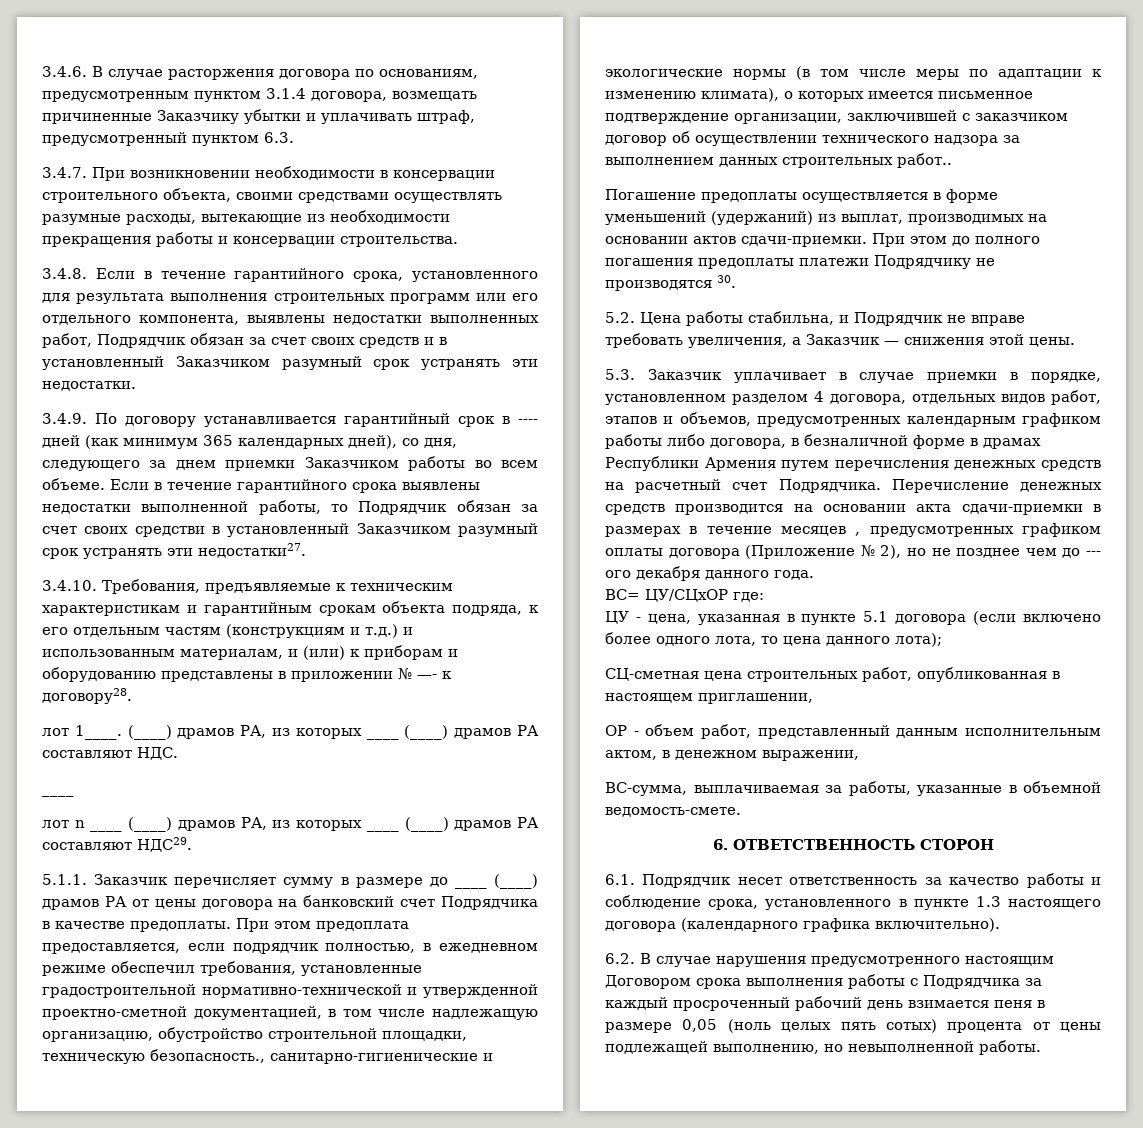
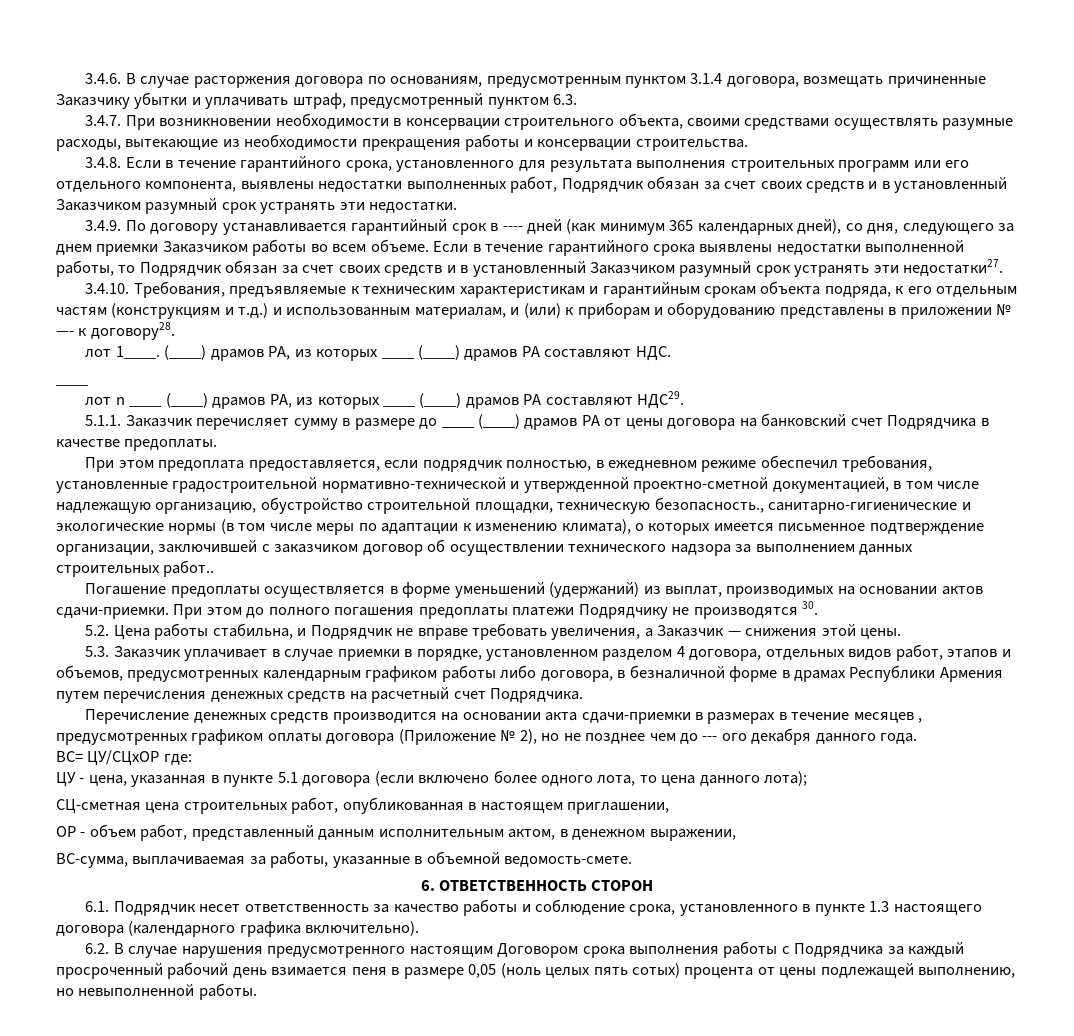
[134,526,205,537] средстви -> [384,265,456,277] средств и
(231, 926) none -> (218, 445) //
(881, 486) none -> (584, 695) //

